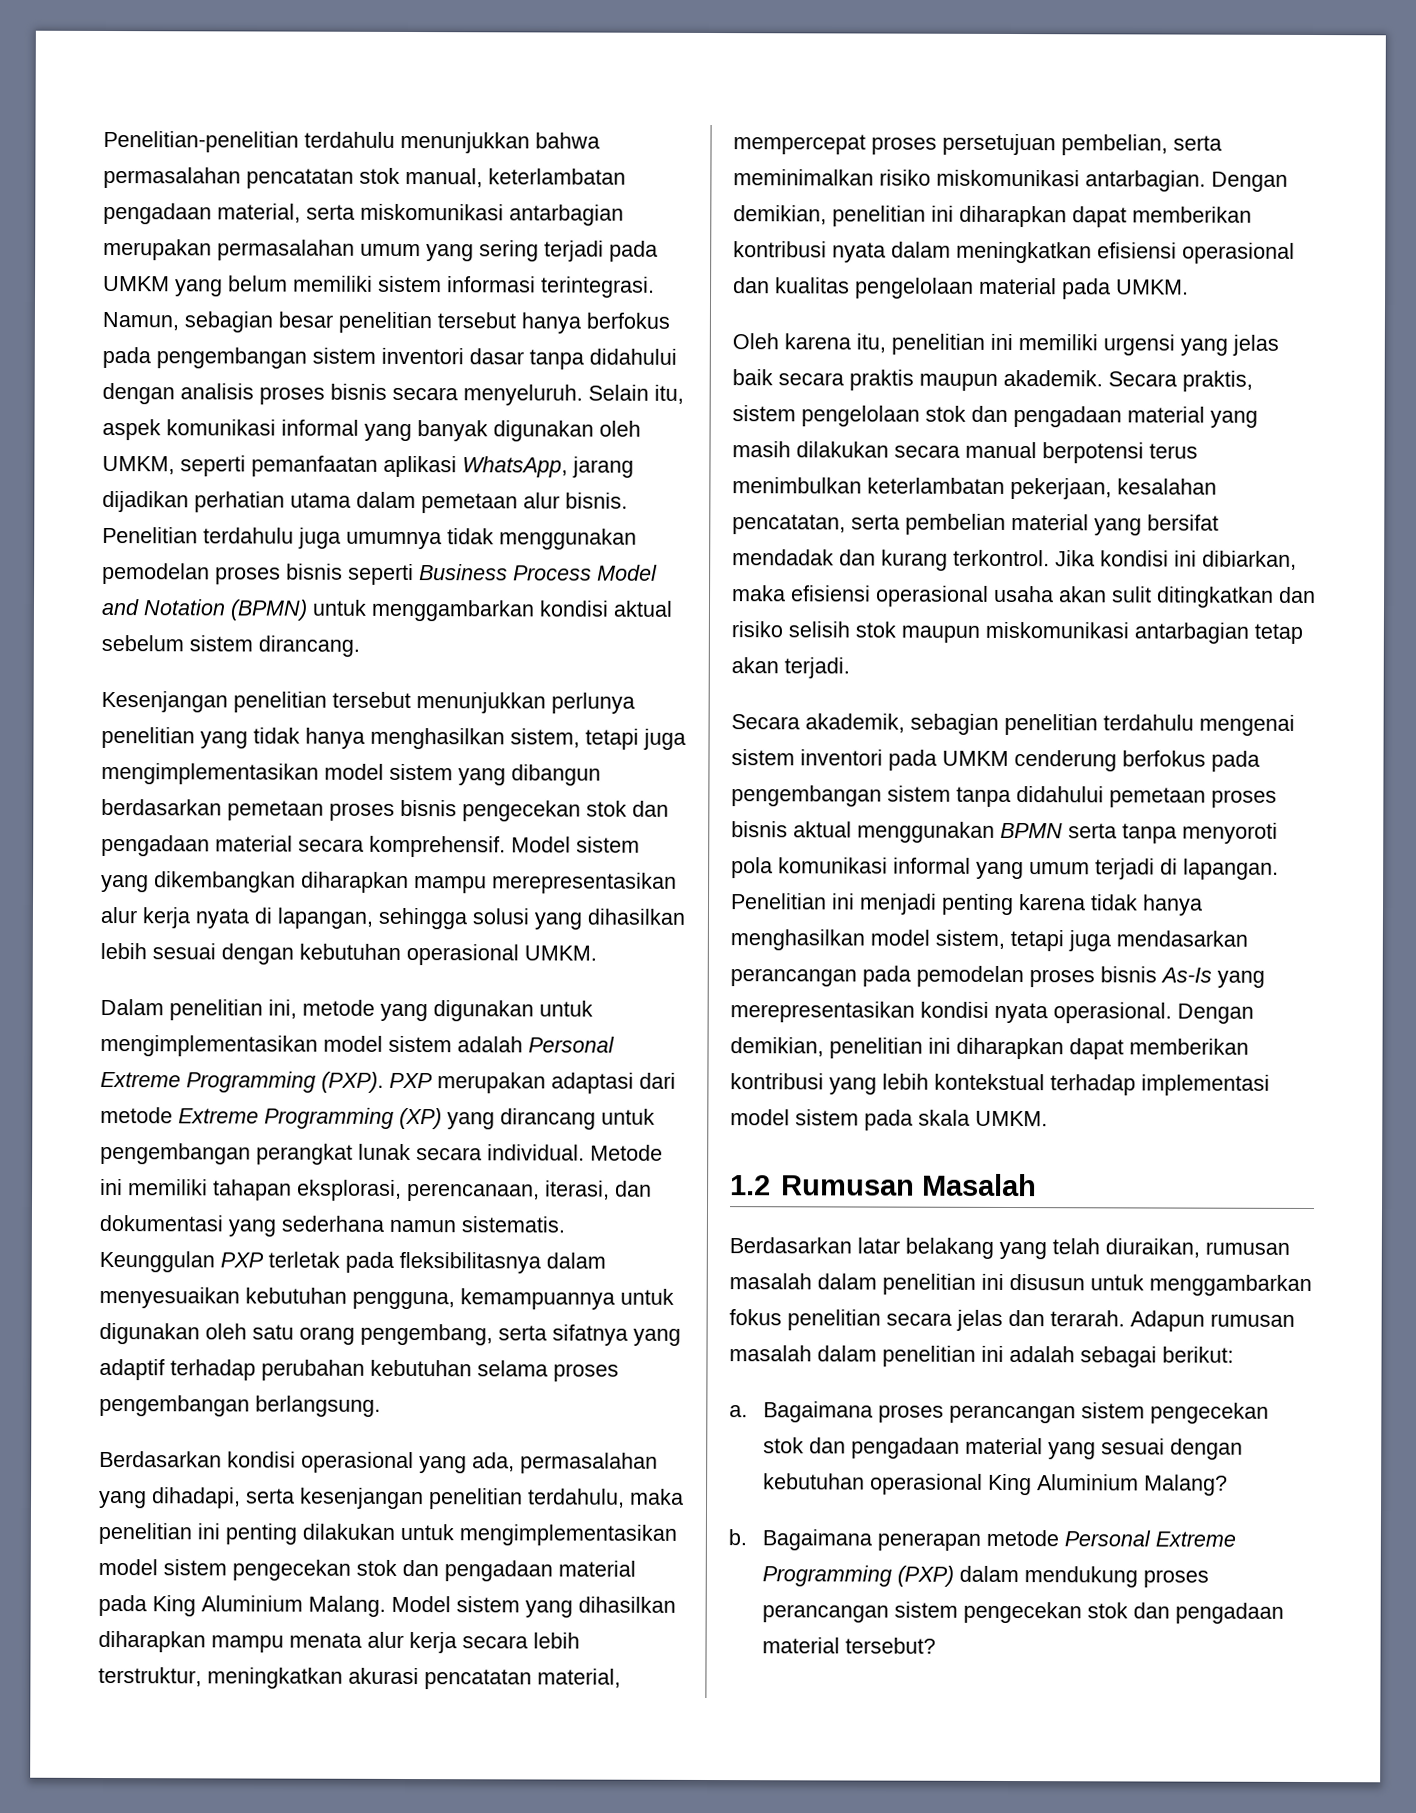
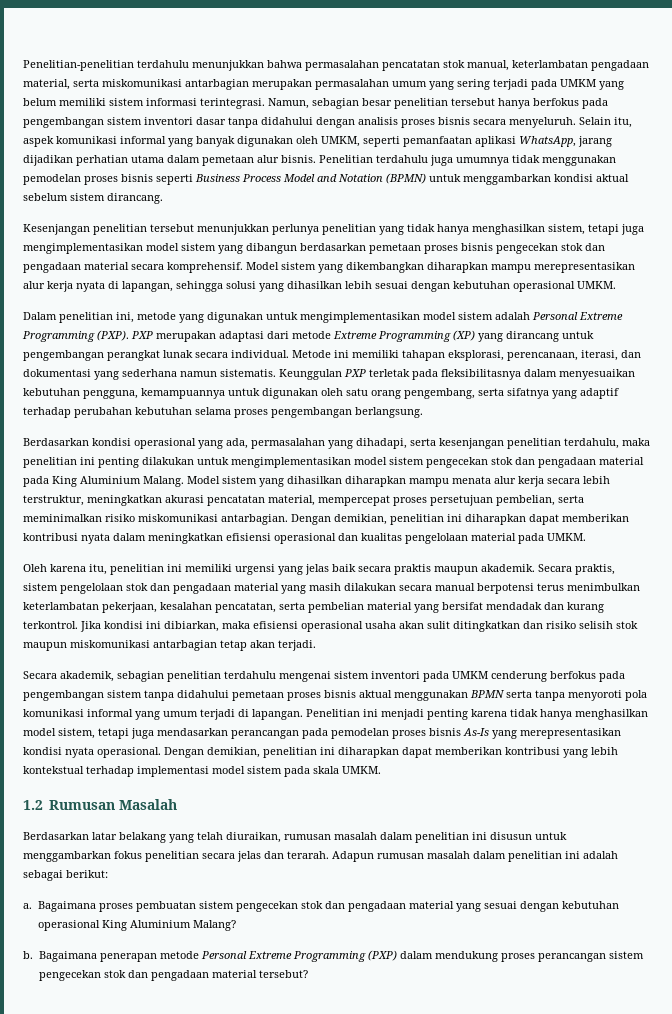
[948,1404,1076,1424] perancangan -> [135,901,196,912] pembuatan

